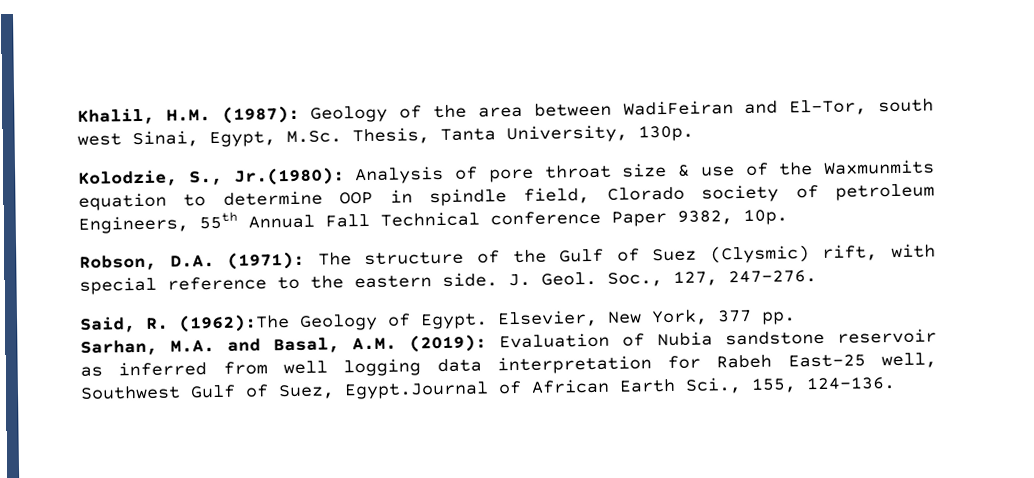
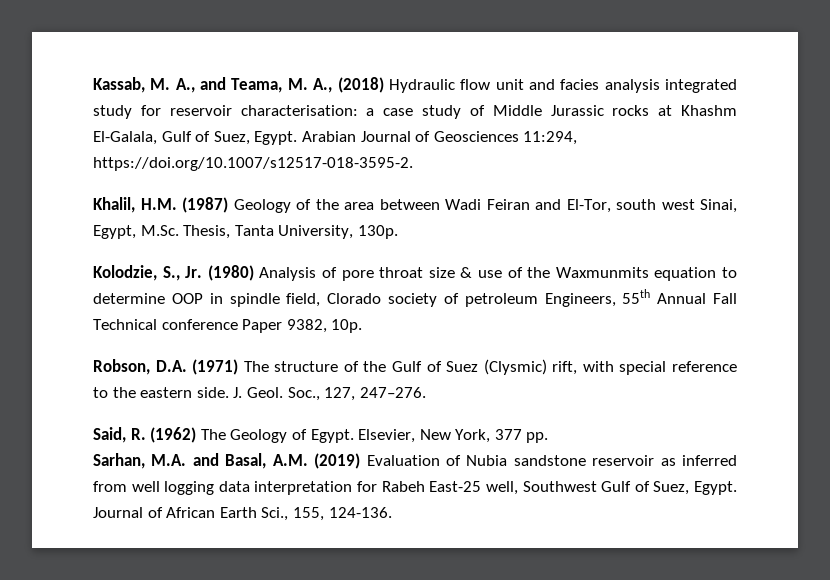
(77, 116) none -> [93,77,737,93] [93,105,737,119] [93,131,578,145] [93,157,413,171] Kassab, M. A., and Teama, M. A., (2018) Hydraulic flow unit and facies analysis integrated study for reservoir characterisation: a case study of Middle Jurassic rocks at Khashm El-Galala, Gulf of Suez, Egypt. Arabian Journal of Geosciences 11:294, https://doi.org/10.1007/s12517-018-3595-2. //
[221,105,300,124] (1987): -> [182,197,228,213] (1987)
[622,100,734,116] WadiFeiran -> [445,199,530,210] Wadi Feiran
[233,167,345,186] Jr.(1980): -> [185,265,254,281] Jr. (1980)
[227,251,306,270] (1971): -> [192,359,239,375] (1971)
[178,314,290,333] (1962):The -> [150,427,226,443] (1962) The
[409,334,487,353] (2019): -> [314,453,361,469] (2019)
[344,381,489,400] Egypt.Journal -> [693,481,737,495] [93,507,143,518] Egypt. Journal

